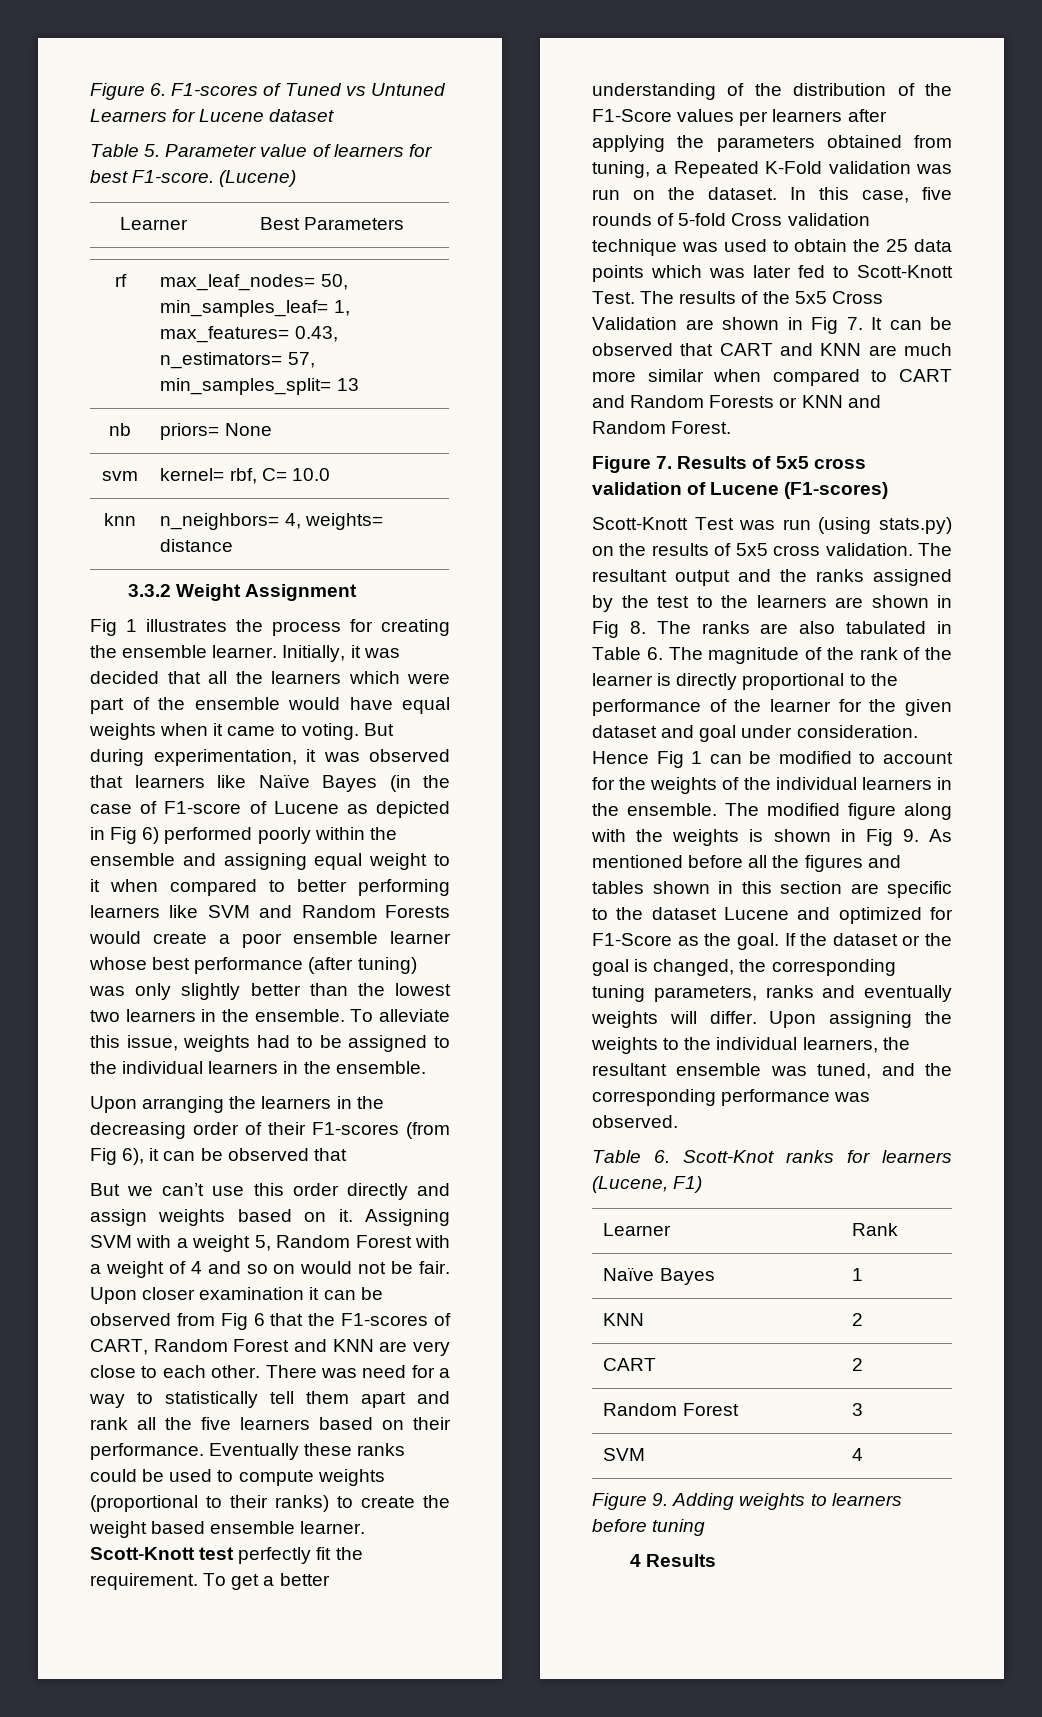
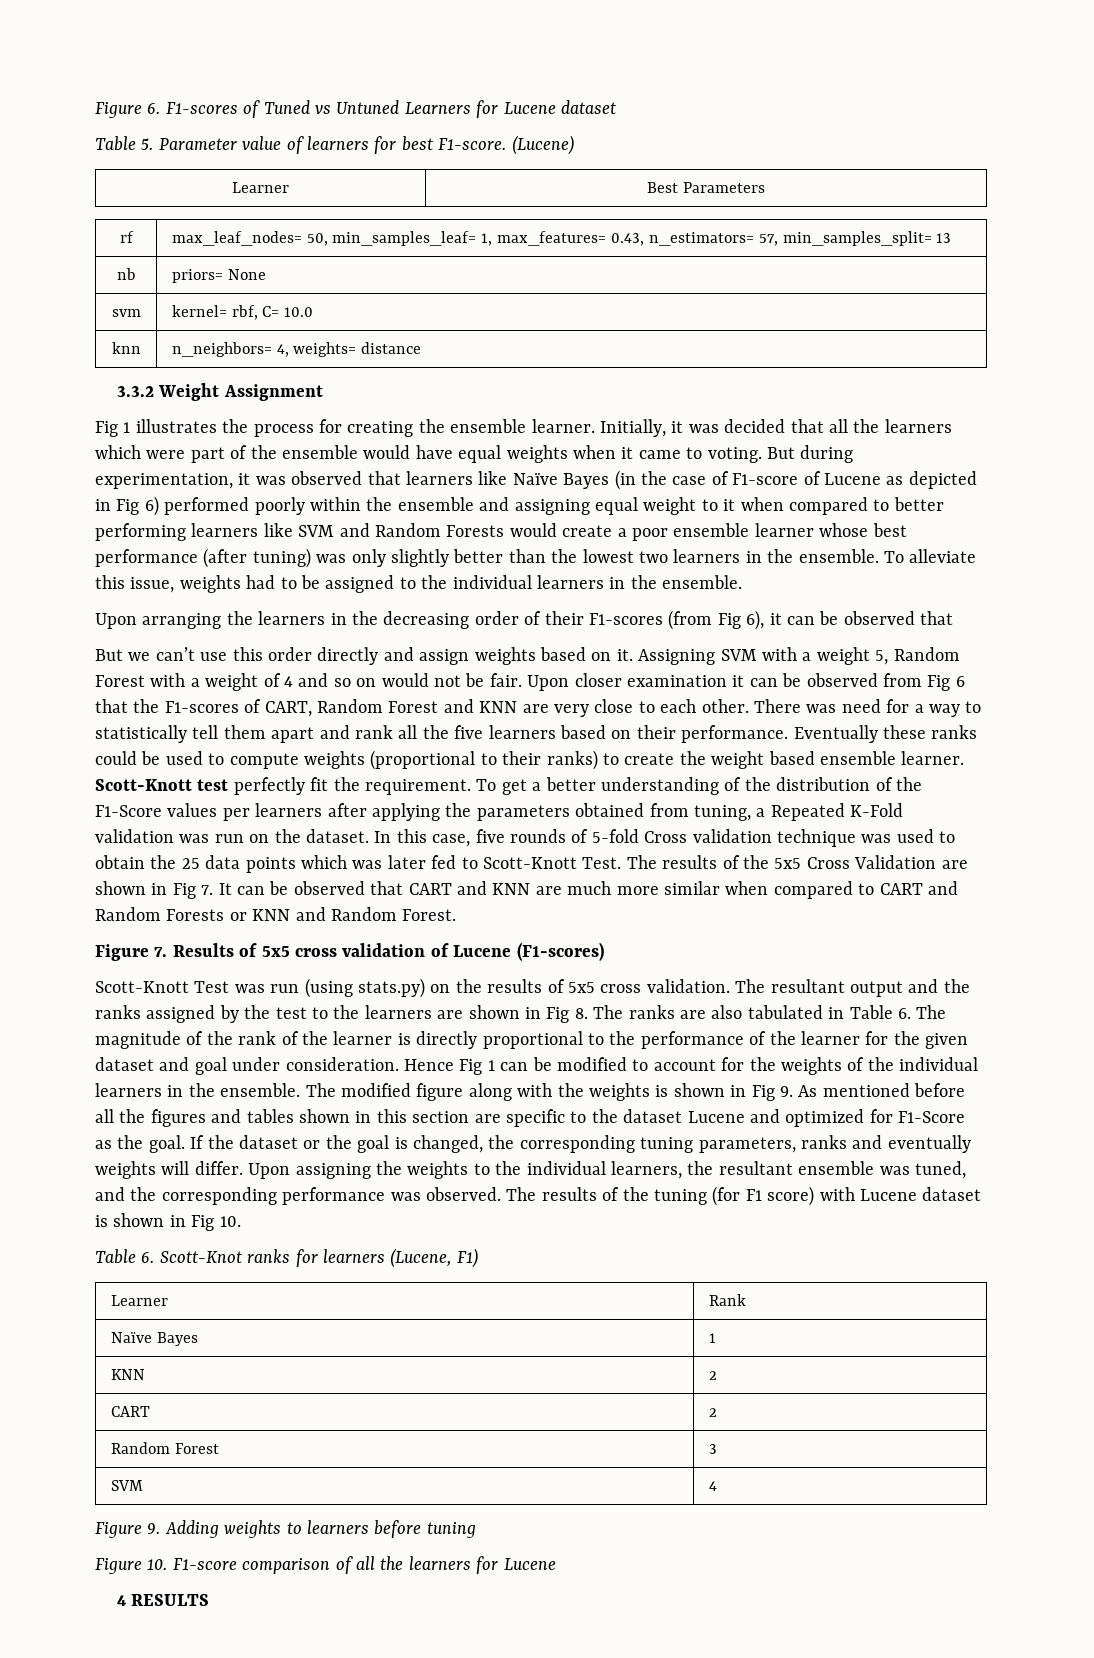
(678, 1121) none -> [506,1186,982,1206] [95,1213,241,1231] The results of the tuning (for F1 score) with Lucene dataset is shown in Fig 10.
[629,1554,716,1567] // 4 Results -> [95,1556,556,1574] [117,1594,210,1606] // Figure 10. F1-score comparison of all the learners for Lucene // 4 RESULTS

